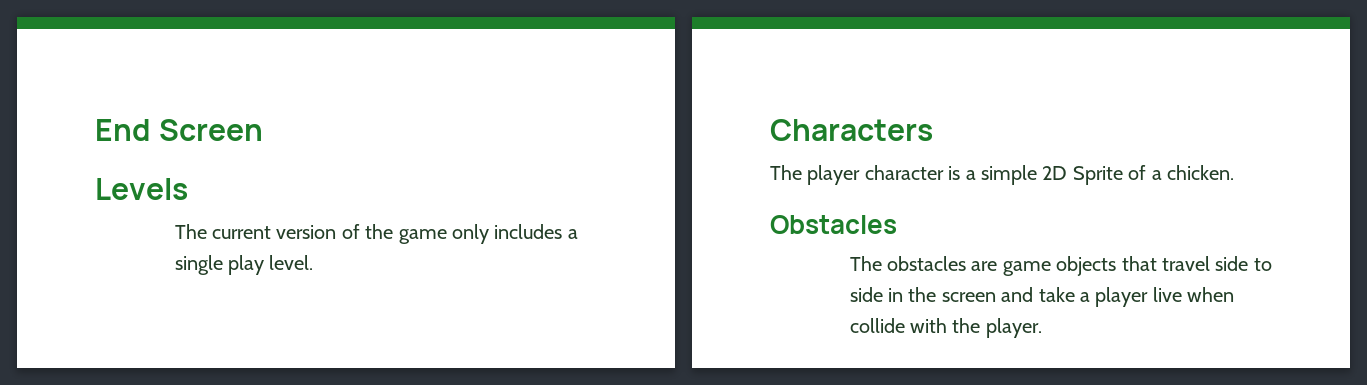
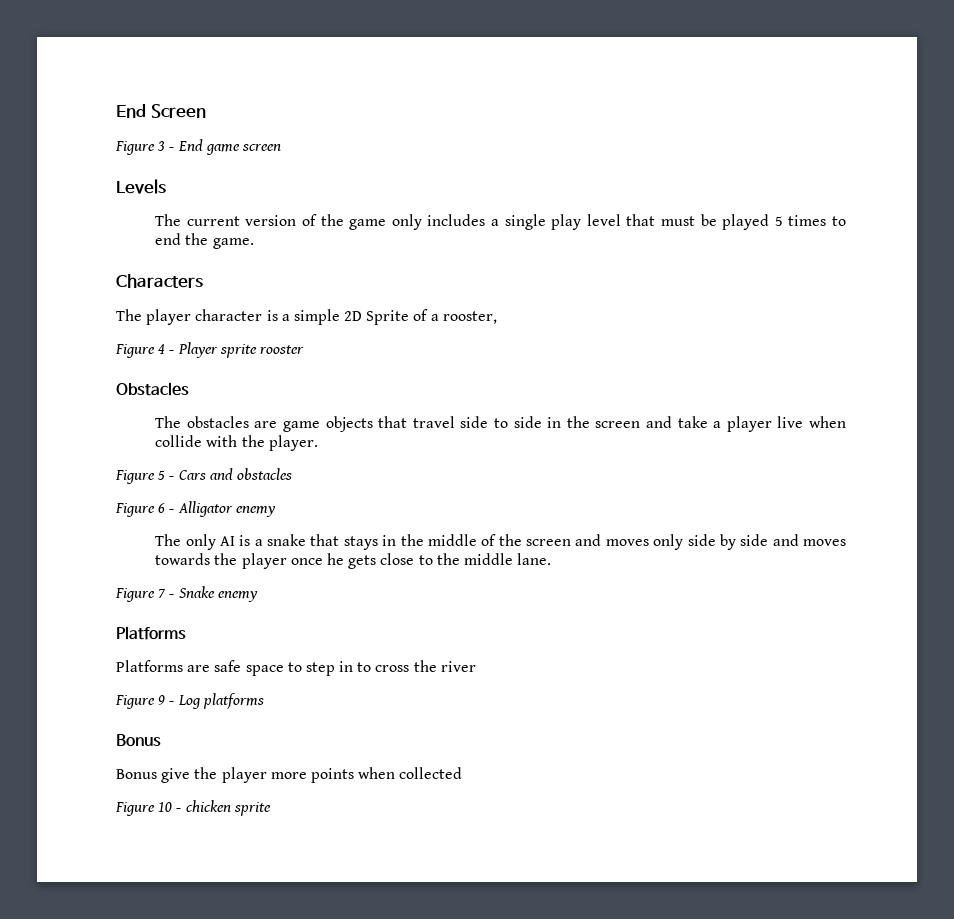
(264, 130) none -> [115,139,281,155] // Figure 3 - End game screen
[269,255,314,270] level. -> [586,214,846,230] [155,233,254,249] level that must be played 5 times to end the game.
[1167,165,1234,180] chicken. -> [442,311,497,324] [115,342,304,358] rooster, // Figure 4 - Player sprite rooster
(1042, 328) none -> [115,468,292,484] [115,501,276,517] [155,534,846,550] [155,553,552,569] [115,586,258,602] [116,626,186,640] [116,660,476,676] [115,693,264,709] [116,734,161,747] [116,767,463,783] [115,800,271,816] // Figure 5 - Cars and obstacles // Figure 6 - Alligator enemy // The only AI is a snake that stays in the middle of the screen and moves only side by side and moves towards the player once he gets close to the middle lane. // Figure 7 - Snake enemy // Platforms // Platforms are safe space to step in to cross the river // Figure 9 - Log platforms // Bonus // Bonus give the player more points when collected // Figure 10 - chicken sprite

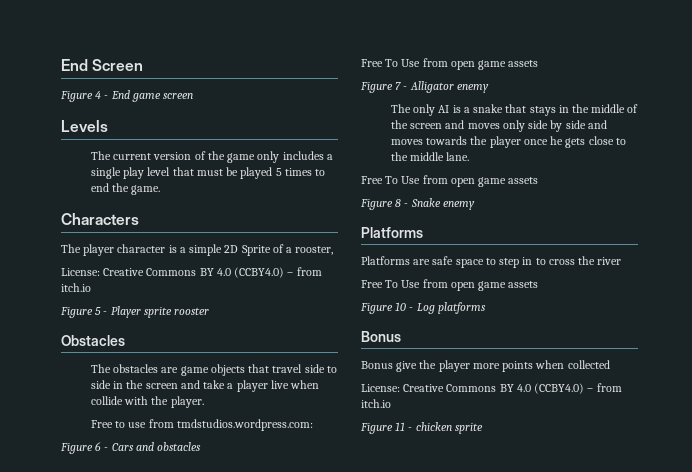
[157,141,166,151] 3 -> [95,91,102,99] 4
[115,344,166,358] // Figure 4 -> [61,267,322,278] [61,283,91,292] [60,307,102,318] // License: Creative Commons BY 4.0 (CCBY4.0) – from itch.io // Figure 5
[115,470,166,484] // Figure 5 -> [90,419,313,431] [60,442,102,454] // Free to use from tmdstudios.wordpress.com: // Figure 6
[115,503,166,517] // Figure 6 -> [361,58,539,70] [360,82,402,93] // Free To Use from open game assets // Figure 7
[115,588,167,602] // Figure 7 -> [361,175,539,187] [360,199,402,210] // Free To Use from open game assets // Figure 8
[115,695,166,709] // Figure 9 -> [361,279,539,291] [360,302,407,314] // Free To Use from open game assets // Figure 10
[115,802,173,816] // Figure 10 -> [361,383,622,394] [361,399,391,408] [360,422,406,434] // License: Creative Commons BY 4.0 (CCBY4.0) – from itch.io // Figure 11

